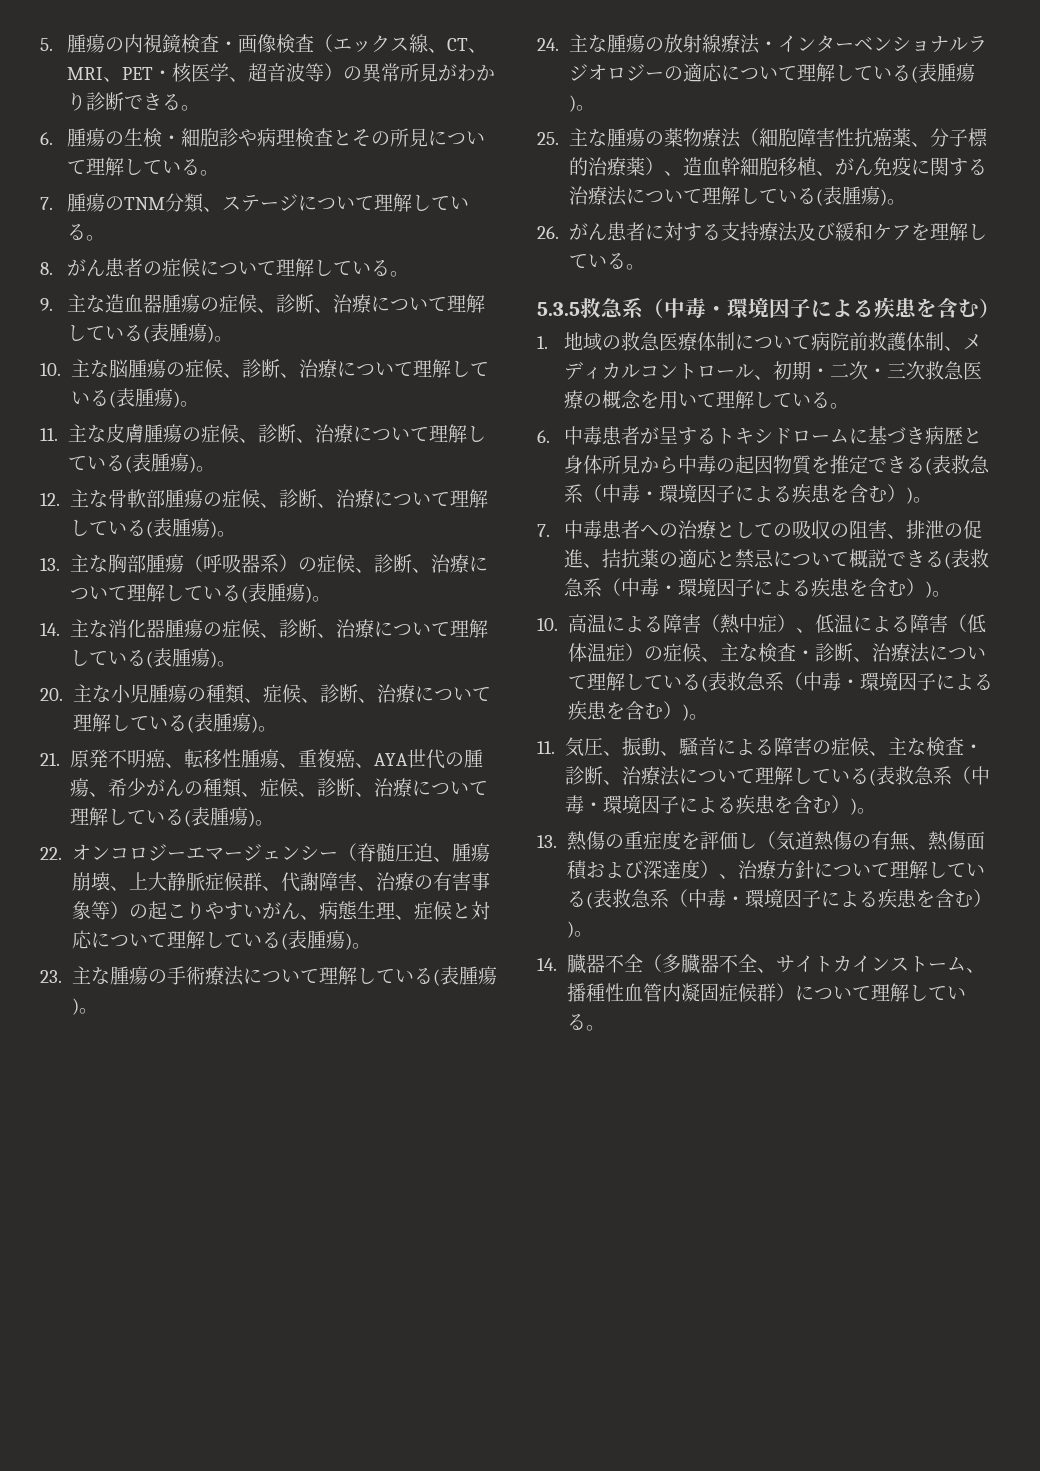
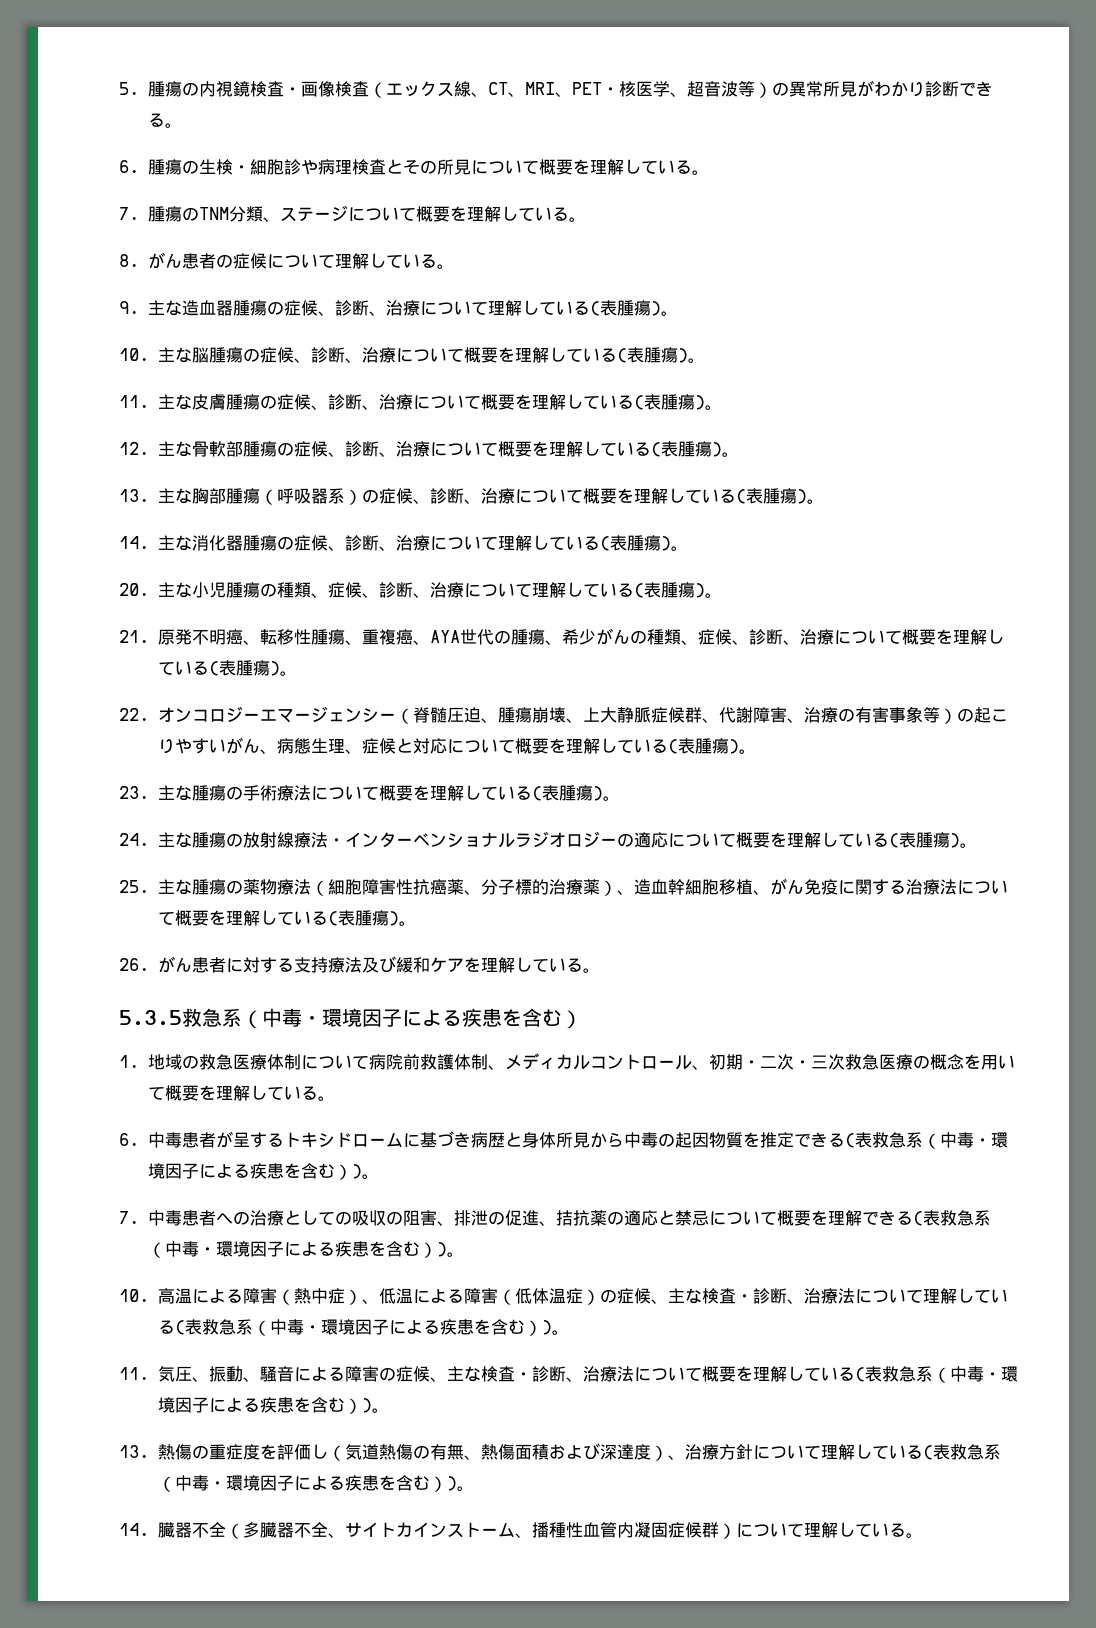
(87, 167) none -> [538,159,590,175] 概要を
(375, 203) none -> [415,206,467,222] 概要を
(413, 369) none -> [463,347,515,363] 概要を
(429, 434) none -> [480,394,532,410] 概要を
(450, 499) none -> [497,441,549,457] 概要を
(127, 593) none -> [582,488,634,504] 概要を
(488, 788) none -> [901,629,953,645] 概要を
(167, 940) none -> [514,738,566,754] 概要を
(319, 976) none -> [378,785,430,801] 概要を
(797, 73) none -> [735,832,787,848] 概要を
(702, 196) none -> [174,910,226,926] 概要を
(717, 400) none -> [164,1085,216,1101] 概要を
[868,549,888,568] 説 -> [793,1210,862,1226] 要を理解
(755, 776) none -> [701,1366,753,1382] 概要を

